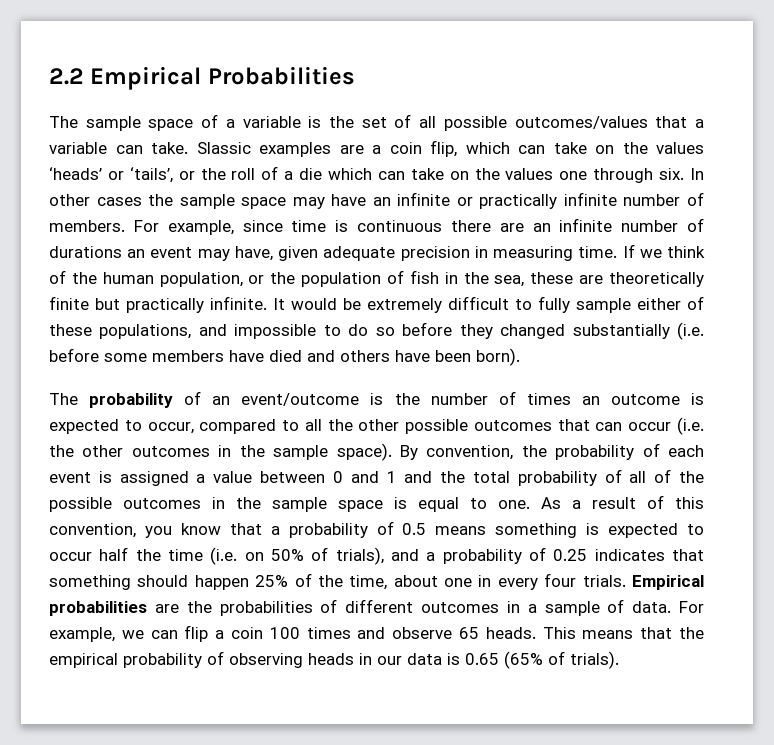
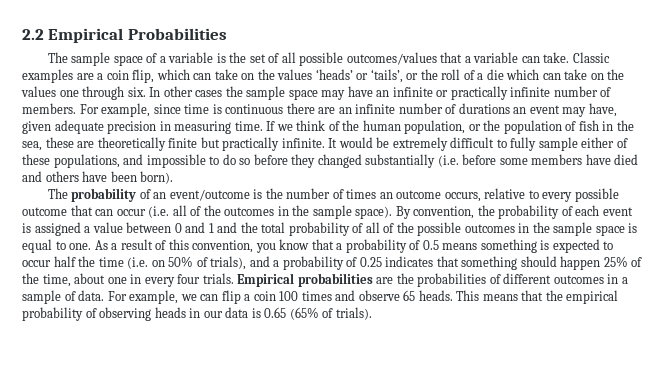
[196,142,251,154] Slassic -> [572,52,610,63] Classic
[691,393,705,405] [49,419,552,434] is expected to occur, compared to all the other possible outcomes -> [444,188,619,202] [22,207,67,216] occurs, relative to every possible outcome
[49,445,124,457] the other -> [172,205,221,216] all of the

